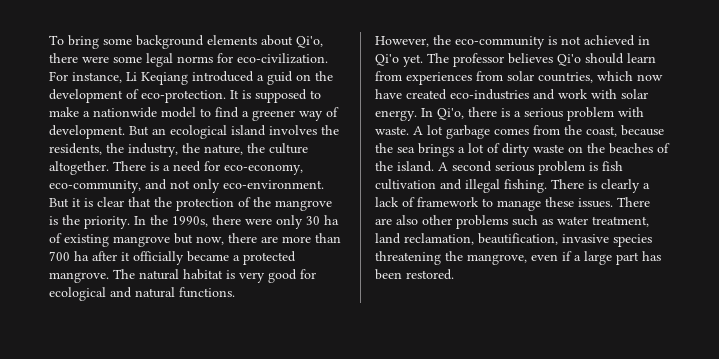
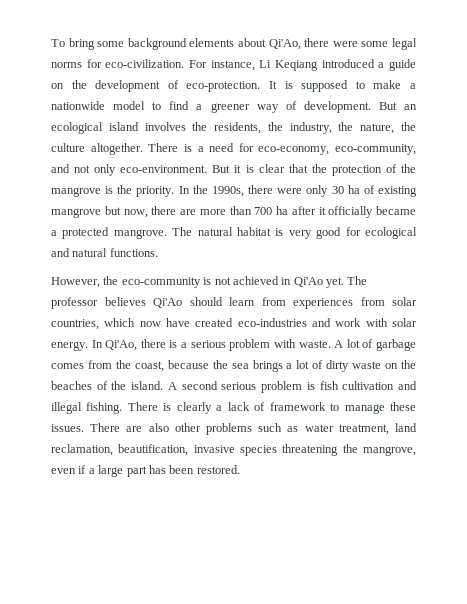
[296,36,323,48] Qi'o, -> [268,39,301,50] Qi'Ao,
[267,71,293,85] guid -> [389,59,416,71] guide
[375,54,399,66] Qi'o -> [293,277,323,287] Qi'Ao
[557,54,581,66] Qi'o -> [153,298,182,308] Qi'Ao
[437,108,464,120] Qi'o, -> [105,340,138,351] Qi'Ao,
(443, 130) none -> [362,339,374,348] of

